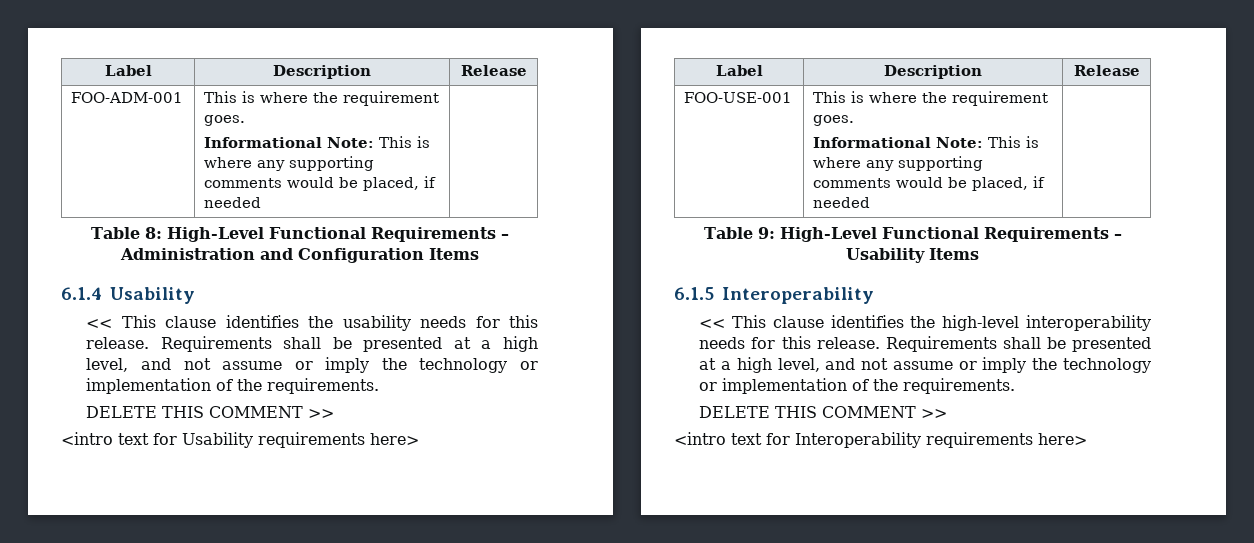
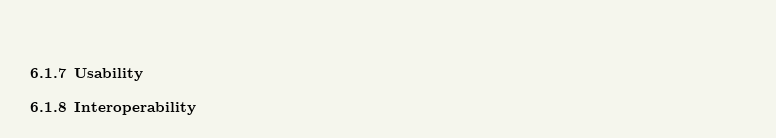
[104,65,152,76] [273,65,371,79] [460,65,527,76] [71,92,184,103] [204,91,440,106] [204,115,246,126] [204,136,431,148] [204,156,375,171] [204,176,437,191] [204,197,262,208] [90,227,509,242] [119,248,479,263] [61,287,195,304] [86,315,538,331] [86,336,538,352] [86,357,538,373] [86,378,380,394] [86,406,335,418] [61,432,419,448] [715,65,763,76] [884,65,982,79] [1073,65,1140,76] [684,92,793,103] [813,91,1049,106] [813,115,855,126] [813,136,1040,148] [813,156,984,171] [813,176,1046,191] [813,197,871,208] [703,227,1122,242] [846,248,979,263] [674,287,874,304] [699,315,1151,331] [699,336,1151,352] [699,357,1151,373] [699,378,1016,394] [699,406,948,418] [674,432,1087,448] Label | Description | Release // FOO-ADM-001 | This is where the requirement goes. // Informational Note: This is where any supporting comments would be placed, if needed | // Table 8: High-Level Functional Requirements – Administration and Configuration Items // 6.1.4 Usability // << This clause identifies the usability needs for this release. Requirements shall be presented at a high level, and not assume or imply the technology or implementation of the requirements. // DELETE THIS COMMENT >> // <intro text for Usability requirements here> // Label | Description | Release // FOO-USE-001 | This is where the requirement goes. // Informational Note: This is where any supporting comments would be placed, if needed | // Table 9: High-Level Functional Requirements – Usability Items // 6.1.5 Interoperability // << This clause identifies the high-level interoperability needs for this release. Requirements shall be presented at a high level, and not assume or imply the technology or implementation of the requirements. // DELETE THIS COMMENT >> // <intro text for Interoperability requirements here> -> [30,68,143,81] [30,102,196,115] 6.1.7 Usability // 6.1.8 Interoperability

